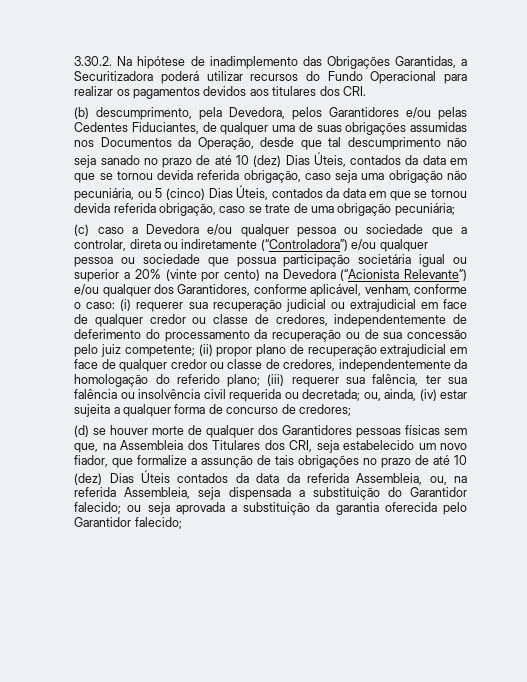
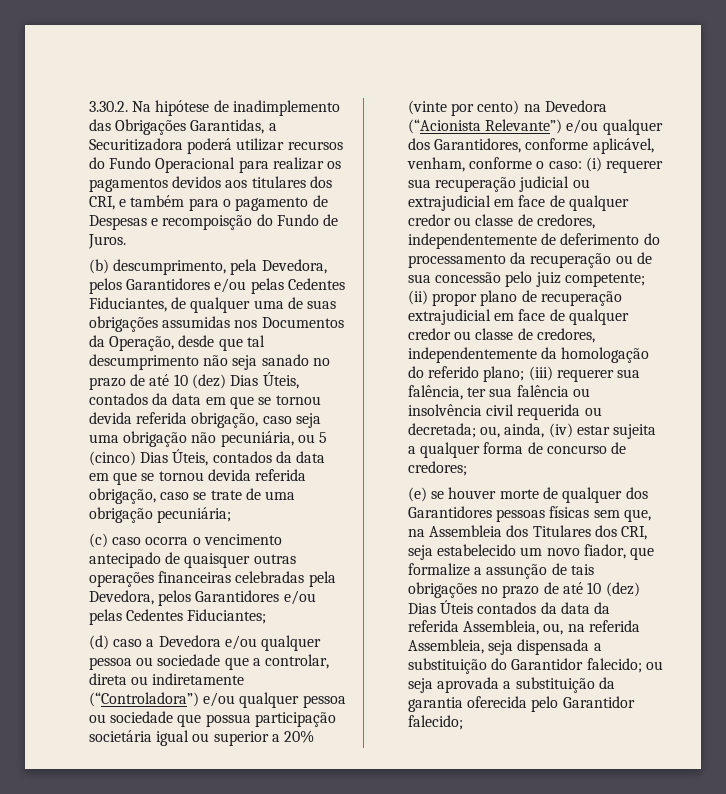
[342,86,366,96] CRI. -> [88,195,328,211] [88,214,339,230] [87,234,126,249] CRI, e também para o pagamento de Despesas e recompoisção do Fundo de Juros.
(124, 230) none -> [145,534,283,545] [88,552,296,568] [88,571,336,587] [88,590,316,606] [88,609,267,625] [88,635,143,650] ocorra o vencimento antecipado de quaisquer outras operações financeiras celebradas pela Devedora, pelos Garantidores e/ou pelas Cedentes Fiduciantes; // (d) caso
[74,425,90,437] (d) -> [407,487,427,502] (e)

